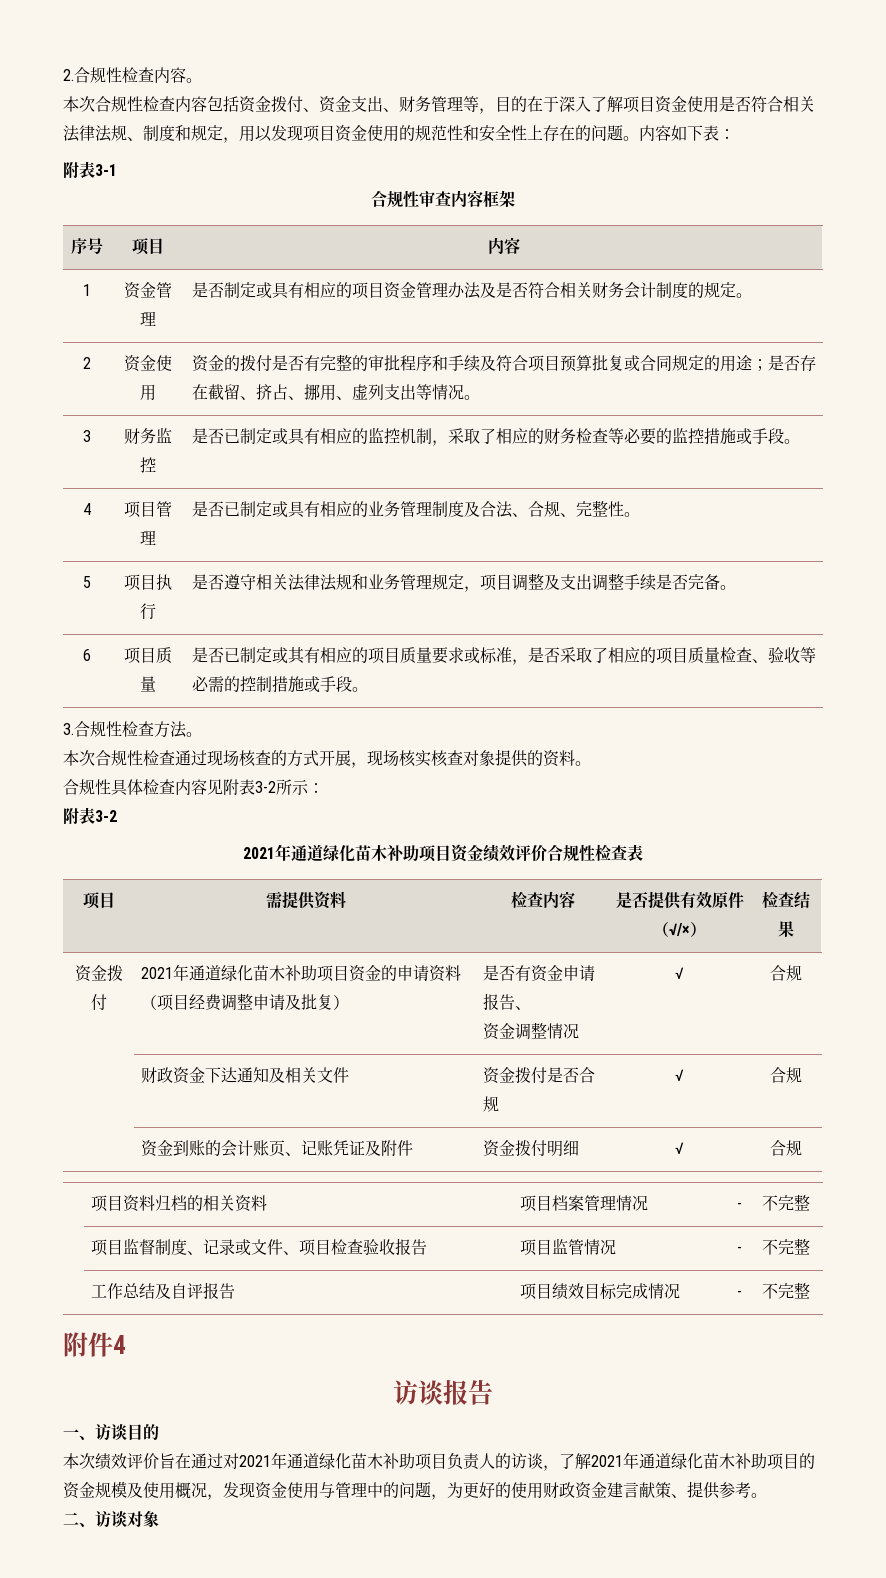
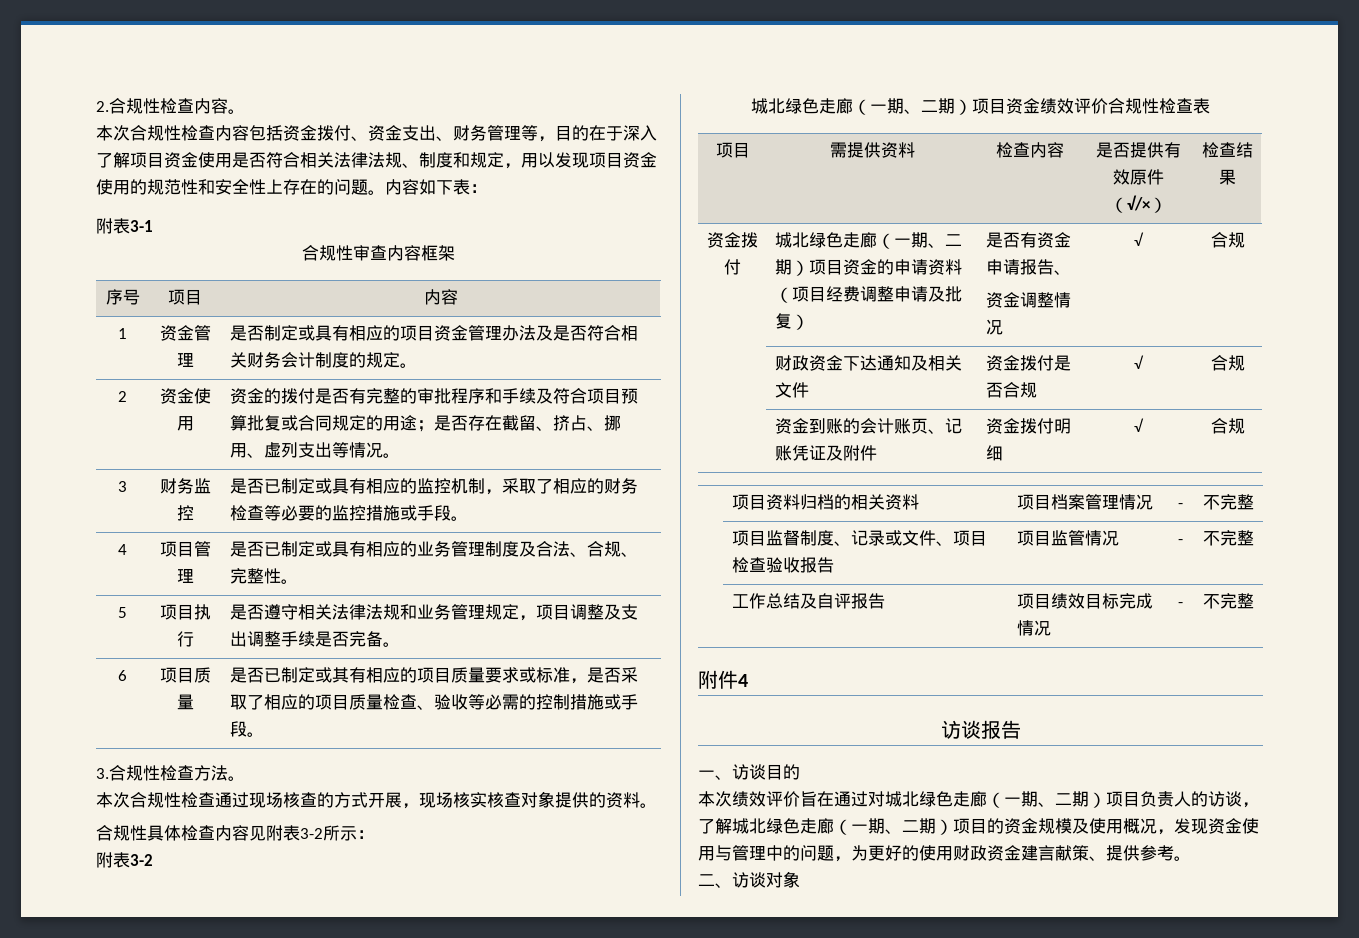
[243,844,419,862] 2021年通道绿化苗木补助 -> [751,98,972,115] 城北绿色走廊（一期、二期）
[140,964,317,981] 2021年通道绿化苗木补助 -> [774,232,962,249] [774,259,809,276] 城北绿色走廊（一期、二期）
[239,1452,415,1469] 2021年通道绿化苗木补助 -> [885,791,1106,808] 城北绿色走廊（一期、二期）
[591,1452,767,1469] 2021年通道绿化苗木补助 -> [732,818,953,835] 城北绿色走廊（一期、二期）

